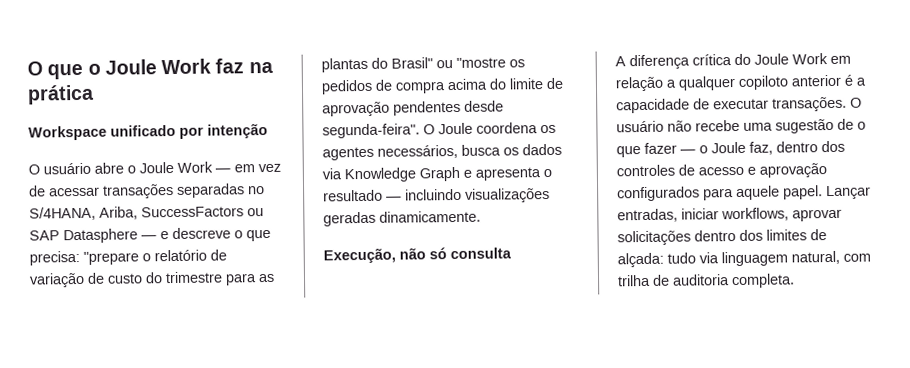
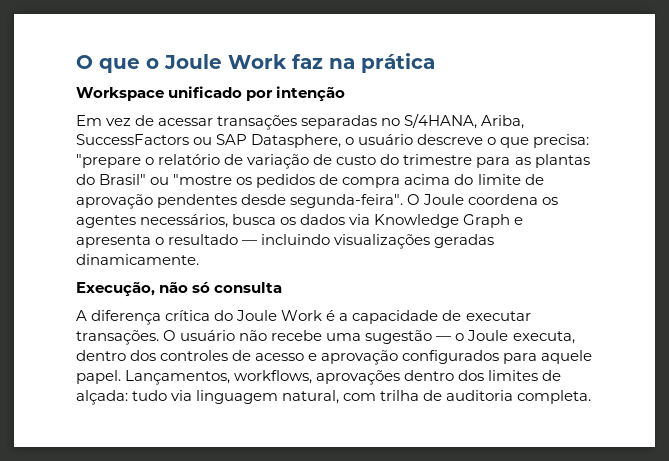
[28,161,255,175] O usuário abre o Joule Work — em -> [76,115,102,126] Em
[63,228,169,244] Datasphere — e -> [251,134,414,148] Datasphere, o usuário
[830,55,851,64] [615,74,841,92] em relação a qualquer copiloto anterior -> (323, 315) none
[837,118,866,130] [616,142,677,158] de o que fazer -> (433, 337) none
[749,141,773,155] faz, -> [512,331,575,344] executa,
[826,185,871,200] [617,207,842,223] [617,230,691,246] Lançar entradas, iniciar workflows, aprovar solicitações -> [125,370,401,385] Lançamentos, workflows, aprovações

